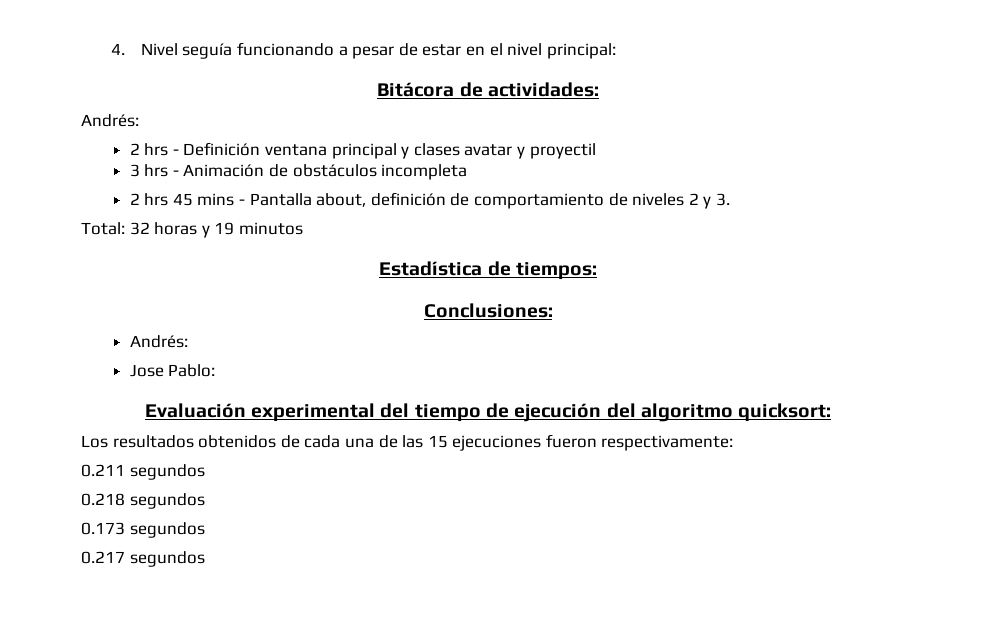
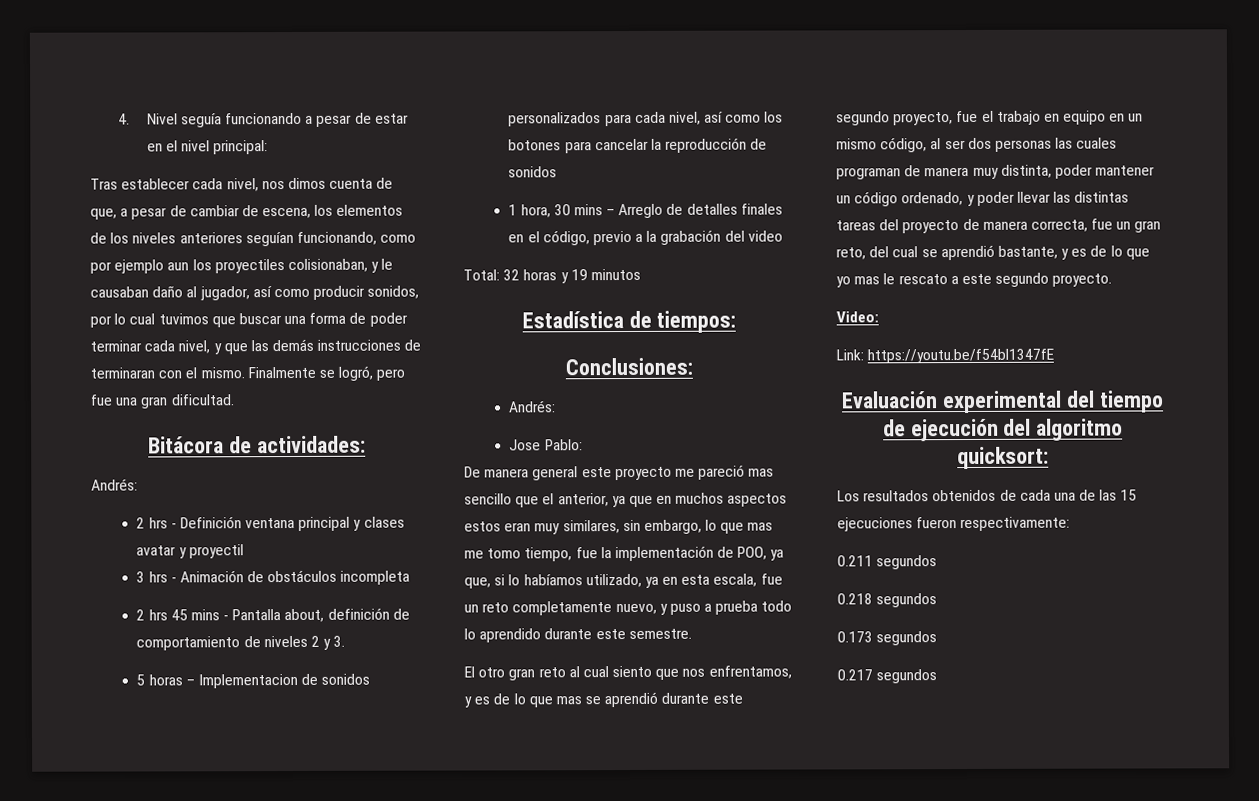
(616, 51) none -> [90,177,394,192] [90,204,404,220] [90,231,417,247] [90,258,394,274] [90,285,420,301] [90,312,408,328] [90,338,422,355] [90,365,406,381] [90,394,235,409] // Tras establecer cada nivel, nos dimos cuenta de que, a pesar de cambiar de escena, los elementos de los niveles anteriores seguían funcionando, como por ejemplo aun los proyectiles colisionaban, y le causaban daño al jugador, así como producir sonidos, por lo cual tuvimos que buscar una forma de poder terminar cada nivel, y que las demás instrucciones de terminaran con el mismo. Finalmente se logró, pero fue una gran dificultad.
(730, 199) none -> [136,673,371,689] [508,111,784,127] [508,137,768,154] [508,166,558,178] [508,203,783,219] [508,229,783,246] // 5 horas – Implementacion de sonidos personalizados para cada nivel, así como los botones para cancelar la reproducción de sonidos // 1 hora, 30 mins – Arreglo de detalles finales en el código, previo a la grabación del video
(216, 370) none -> [464,464,775,481] [464,492,788,508] [464,519,774,535] [464,545,785,562] [464,573,783,589] [464,600,793,616] [464,628,692,643] [464,665,792,681] [464,691,743,708] [836,110,1144,126] [836,137,1118,153] [836,164,1156,180] [836,191,1130,207] [836,218,1162,234] [836,244,1150,261] [836,272,1113,288] [836,311,879,323] [836,348,1055,364] // De manera general este proyecto me pareció mas sencillo que el anterior, ya que en muchos aspectos estos eran muy similares, sin embargo, lo que mas me tomo tiempo, fue la implementación de POO, ya que, si lo habíamos utilizado, ya en esta escala, fue un reto completamente nuevo, y puso a prueba todo lo aprendido durante este semestre. // El otro gran reto al cual siento que nos enfrentamos, y es de lo que mas se aprendió durante este segundo proyecto, fue el trabajo en equipo en un mismo código, al ser dos personas las cuales programan de manera muy distinta, poder mantener un código ordenado, y poder llevar las distintas tareas del proyecto de manera correcta, fue un gran reto, del cual se aprendió bastante, y es de lo que yo mas le rescato a este segundo proyecto. // Video: // Link: https://youtu.be/f54bl1347fE

